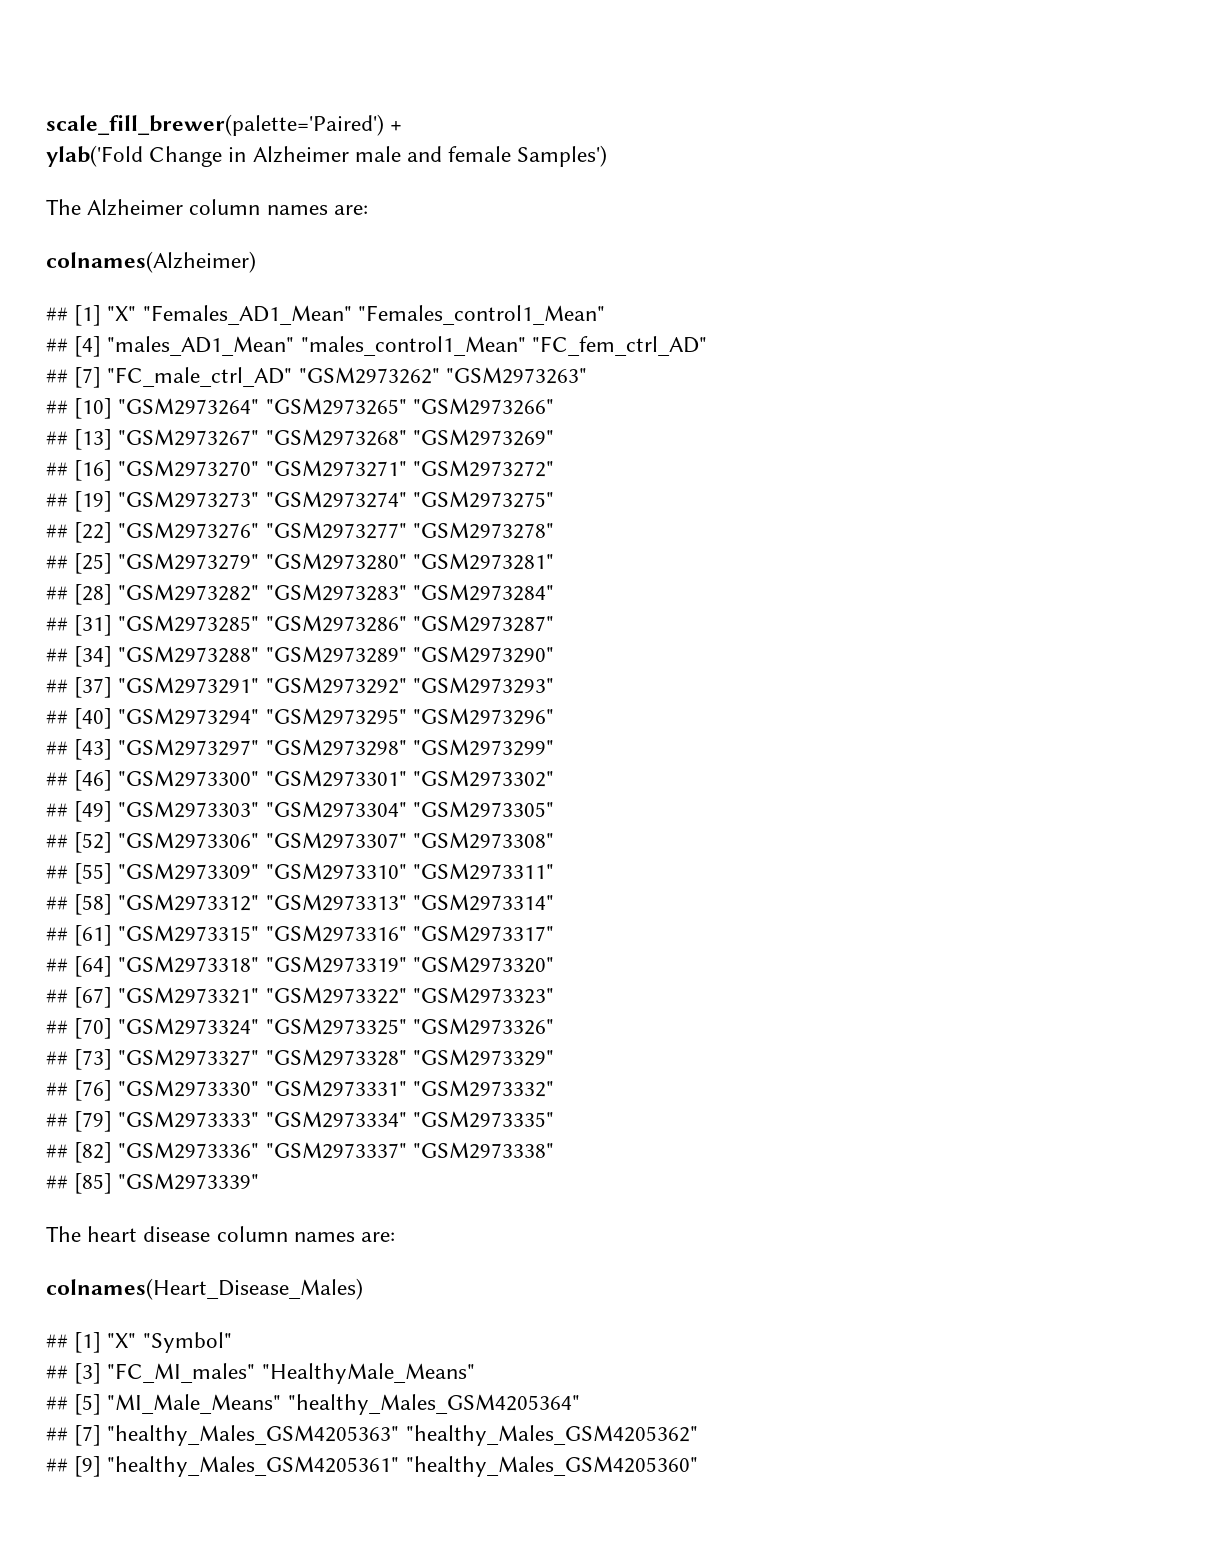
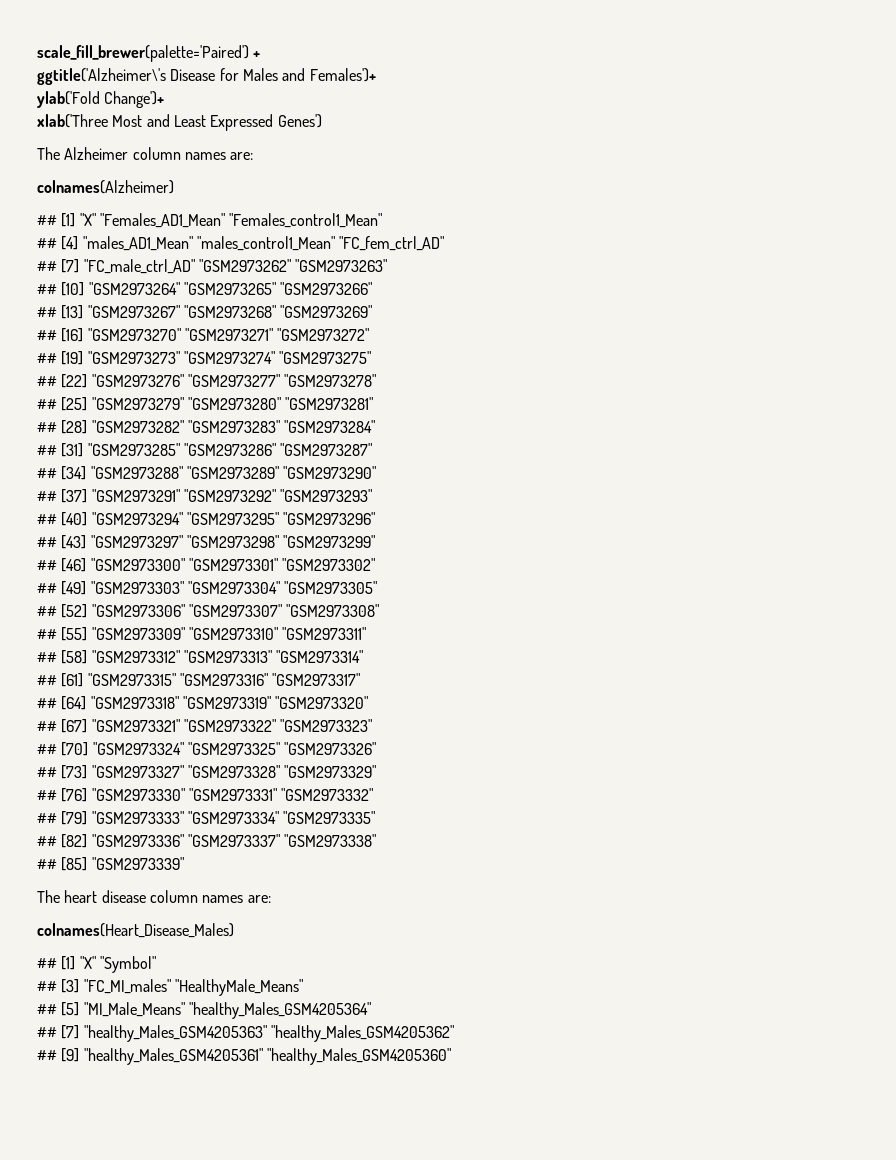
[46,145,608,167] ylab('Fold Change in Alzheimer male and female Samples') -> [37,68,376,85] [37,91,165,108] [37,114,322,131] ggtitle('Alzheimer\'s Disease for Males and Females')+ // ylab('Fold Change')+ // xlab('Three Most and Least Expressed Genes')

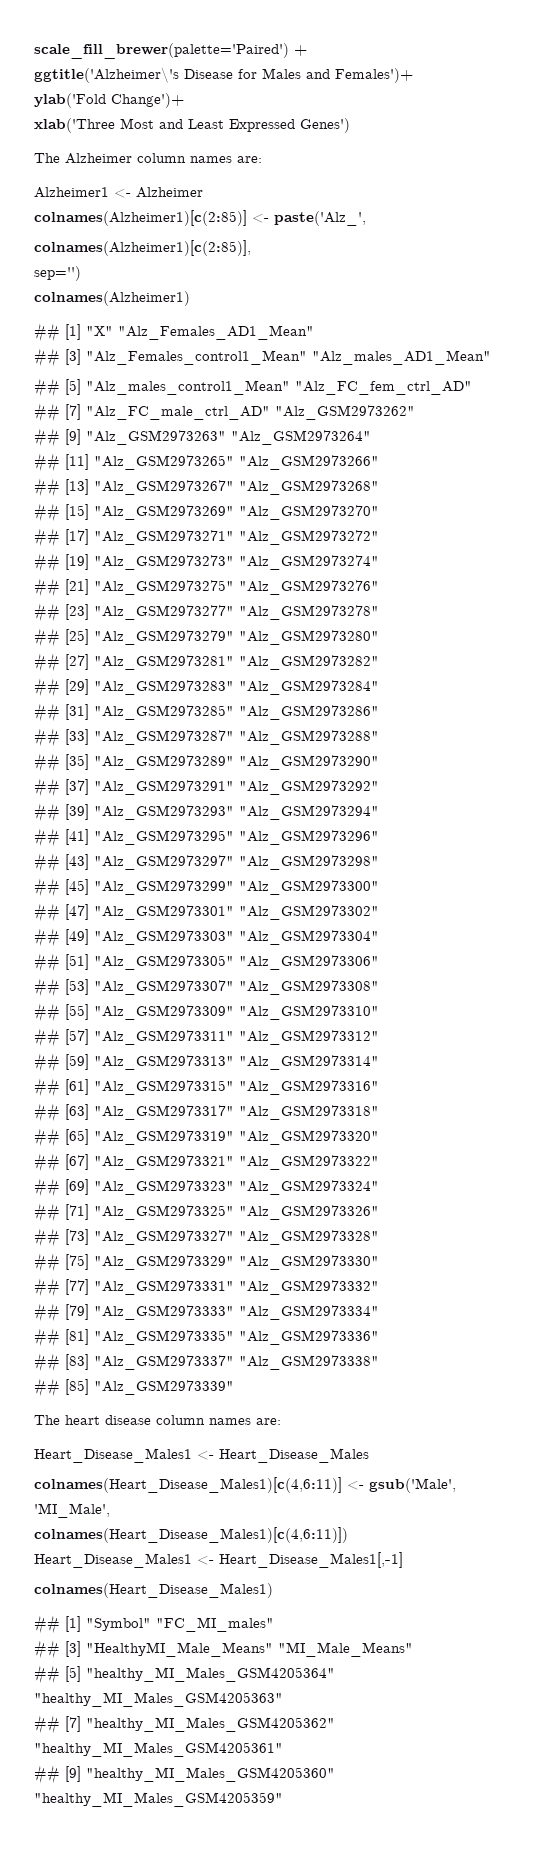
[37,180,174,194] [37,213,383,228] [37,236,445,251] [37,259,388,274] [37,282,373,296] [37,305,373,319] [37,328,370,342] [37,351,372,365] [37,374,377,388] [37,397,374,411] [37,420,376,434] [37,443,373,457] [37,466,377,480] [37,489,373,503] [37,512,376,526] [37,535,376,549] [37,558,376,572] [37,581,378,595] [37,604,380,618] [37,627,367,641] [37,650,364,664] [37,673,361,687] [37,696,369,710] [37,719,373,733] [37,742,377,756] [37,765,377,779] [37,788,374,802] [37,811,376,825] [37,834,377,848] colnames(Alzheimer) // ## [1] "X" "Females_AD1_Mean" "Females_control1_Mean" // ## [4] "males_AD1_Mean" "males_control1_Mean" "FC_fem_ctrl_AD" // ## [7] "FC_male_ctrl_AD" "GSM2973262" "GSM2973263" // ## [10] "GSM2973264" "GSM2973265" "GSM2973266" // ## [13] "GSM2973267" "GSM2973268" "GSM2973269" // ## [16] "GSM2973270" "GSM2973271" "GSM2973272" // ## [19] "GSM2973273" "GSM2973274" "GSM2973275" // ## [22] "GSM2973276" "GSM2973277" "GSM2973278" // ## [25] "GSM2973279" "GSM2973280" "GSM2973281" // ## [28] "GSM2973282" "GSM2973283" "GSM2973284" // ## [31] "GSM2973285" "GSM2973286" "GSM2973287" // ## [34] "GSM2973288" "GSM2973289" "GSM2973290" // ## [37] "GSM2973291" "GSM2973292" "GSM2973293" // ## [40] "GSM2973294" "GSM2973295" "GSM2973296" // ## [43] "GSM2973297" "GSM2973298" "GSM2973299" // ## [46] "GSM2973300" "GSM2973301" "GSM2973302" // ## [49] "GSM2973303" "GSM2973304" "GSM2973305" // ## [52] "GSM2973306" "GSM2973307" "GSM2973308" // ## [55] "GSM2973309" "GSM2973310" "GSM2973311" // ## [58] "GSM2973312" "GSM2973313" "GSM2973314" // ## [61] "GSM2973315" "GSM2973316" "GSM2973317" // ## [64] "GSM2973318" "GSM2973319" "GSM2973320" // ## [67] "GSM2973321" "GSM2973322" "GSM2973323" // ## [70] "GSM2973324" "GSM2973325" "GSM2973326" // ## [73] "GSM2973327" "GSM2973328" "GSM2973329" // ## [76] "GSM2973330" "GSM2973331" "GSM2973332" // ## [79] "GSM2973333" "GSM2973334" "GSM2973335" // ## [82] "GSM2973336" "GSM2973337" "GSM2973338" -> [34,187,203,198] [34,210,366,226] [34,240,251,256] [34,266,81,281] [34,291,190,306] [34,323,314,342] [34,348,491,367] [34,378,472,397] [34,403,415,422] [34,428,371,447] [34,453,379,472] [34,478,379,497] [34,503,379,522] [34,528,379,547] [34,553,379,572] [34,578,379,597] [34,603,379,622] [34,628,379,647] [34,653,379,672] [34,678,379,697] [34,703,379,722] [34,728,379,747] [34,753,379,772] [34,778,379,797] [34,803,379,822] [34,828,379,847] [34,853,379,872] [34,878,379,897] [34,903,379,922] [34,928,379,947] [34,953,379,972] [34,978,379,997] [34,1003,379,1022] [34,1028,379,1047] [34,1053,379,1072] [34,1078,379,1097] [34,1103,379,1122] [34,1128,379,1147] [34,1153,379,1172] [34,1178,379,1197] [34,1203,379,1222] [34,1228,379,1247] [34,1253,379,1272] [34,1278,379,1297] [34,1303,379,1322] [34,1328,379,1347] [34,1353,379,1372] Alzheimer1 <- Alzheimer // colnames(Alzheimer1)[c(2:85)] <- paste('Alz_', // colnames(Alzheimer1)[c(2:85)], // sep='') // colnames(Alzheimer1) // ## [1] "X" "Alz_Females_AD1_Mean" // ## [3] "Alz_Females_control1_Mean" "Alz_males_AD1_Mean" // ## [5] "Alz_males_control1_Mean" "Alz_FC_fem_ctrl_AD" // ## [7] "Alz_FC_male_ctrl_AD" "Alz_GSM2973262" // ## [9] "Alz_GSM2973263" "Alz_GSM2973264" // ## [11] "Alz_GSM2973265" "Alz_GSM2973266" // ## [13] "Alz_GSM2973267" "Alz_GSM2973268" // ## [15] "Alz_GSM2973269" "Alz_GSM2973270" // ## [17] "Alz_GSM2973271" "Alz_GSM2973272" // ## [19] "Alz_GSM2973273" "Alz_GSM2973274" // ## [21] "Alz_GSM2973275" "Alz_GSM2973276" // ## [23] "Alz_GSM2973277" "Alz_GSM2973278" // ## [25] "Alz_GSM2973279" "Alz_GSM2973280" // ## [27] "Alz_GSM2973281" "Alz_GSM2973282" // ## [29] "Alz_GSM2973283" "Alz_GSM2973284" // ## [31] "Alz_GSM2973285" "Alz_GSM2973286" // ## [33] "Alz_GSM2973287" "Alz_GSM2973288" // ## [35] "Alz_GSM2973289" "Alz_GSM2973290" // ## [37] "Alz_GSM2973291" "Alz_GSM2973292" // ## [39] "Alz_GSM2973293" "Alz_GSM2973294" // ## [41] "Alz_GSM2973295" "Alz_GSM2973296" // ## [43] "Alz_GSM2973297" "Alz_GSM2973298" // ## [45] "Alz_GSM2973299" "Alz_GSM2973300" // ## [47] "Alz_GSM2973301" "Alz_GSM2973302" // ## [49] "Alz_GSM2973303" "Alz_GSM2973304" // ## [51] "Alz_GSM2973305" "Alz_GSM2973306" // ## [53] "Alz_GSM2973307" "Alz_GSM2973308" // ## [55] "Alz_GSM2973309" "Alz_GSM2973310" // ## [57] "Alz_GSM2973311" "Alz_GSM2973312" // ## [59] "Alz_GSM2973313" "Alz_GSM2973314" // ## [61] "Alz_GSM2973315" "Alz_GSM2973316" // ## [63] "Alz_GSM2973317" "Alz_GSM2973318" // ## [65] "Alz_GSM2973319" "Alz_GSM2973320" // ## [67] "Alz_GSM2973321" "Alz_GSM2973322" // ## [69] "Alz_GSM2973323" "Alz_GSM2973324" // ## [71] "Alz_GSM2973325" "Alz_GSM2973326" // ## [73] "Alz_GSM2973327" "Alz_GSM2973328" // ## [75] "Alz_GSM2973329" "Alz_GSM2973330" // ## [77] "Alz_GSM2973331" "Alz_GSM2973332" // ## [79] "Alz_GSM2973333" "Alz_GSM2973334" // ## [81] "Alz_GSM2973335" "Alz_GSM2973336" // ## [83] "Alz_GSM2973337" "Alz_GSM2973338"
[91,857,184,870] "GSM2973339" -> [94,1380,234,1395] "Alz_GSM2973339"
[37,923,234,938] [37,956,96,970] colnames(Heart_Disease_Males) // ## [1] "X" -> [34,1448,369,1463] [34,1477,456,1493] [34,1503,110,1518] [34,1527,348,1543] [34,1552,403,1568] [34,1583,273,1598] [34,1615,81,1634] Heart_Disease_Males1 <- Heart_Disease_Males // colnames(Heart_Disease_Males1)[c(4,6:11)] <- gsub('Male', 'MI_Male', // colnames(Heart_Disease_Males1)[c(4,6:11)]) // Heart_Disease_Males1 <- Heart_Disease_Males1[,-1] // colnames(Heart_Disease_Males1) // ## [1]
[37,979,303,996] [37,1002,371,1019] [37,1025,454,1042] [37,1048,451,1065] // ## [3] "FC_MI_males" "HealthyMale_Means" // ## [5] "MI_Male_Means" "healthy_Males_GSM4205364" // ## [7] "healthy_Males_GSM4205363" "healthy_Males_GSM4205362" // ## [9] "healthy_Males_GSM4205361" "healthy_Males_GSM4205360" -> [156,1617,274,1632] [34,1640,413,1659] [34,1665,335,1684] [34,1692,283,1707] [34,1715,335,1734] [34,1742,283,1757] [34,1765,335,1784] [34,1792,283,1807] "FC_MI_males" // ## [3] "HealthyMI_Male_Means" "MI_Male_Means" // ## [5] "healthy_MI_Males_GSM4205364" "healthy_MI_Males_GSM4205363" // ## [7] "healthy_MI_Males_GSM4205362" "healthy_MI_Males_GSM4205361" // ## [9] "healthy_MI_Males_GSM4205360" "healthy_MI_Males_GSM4205359"

